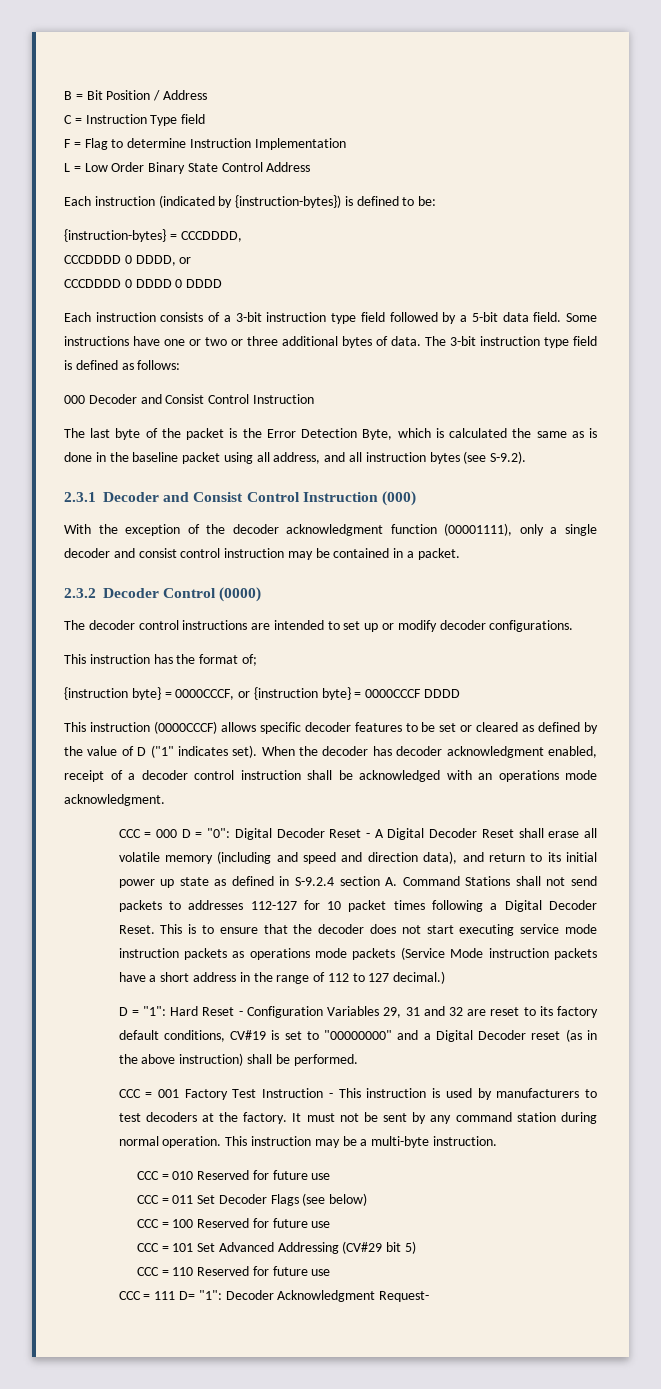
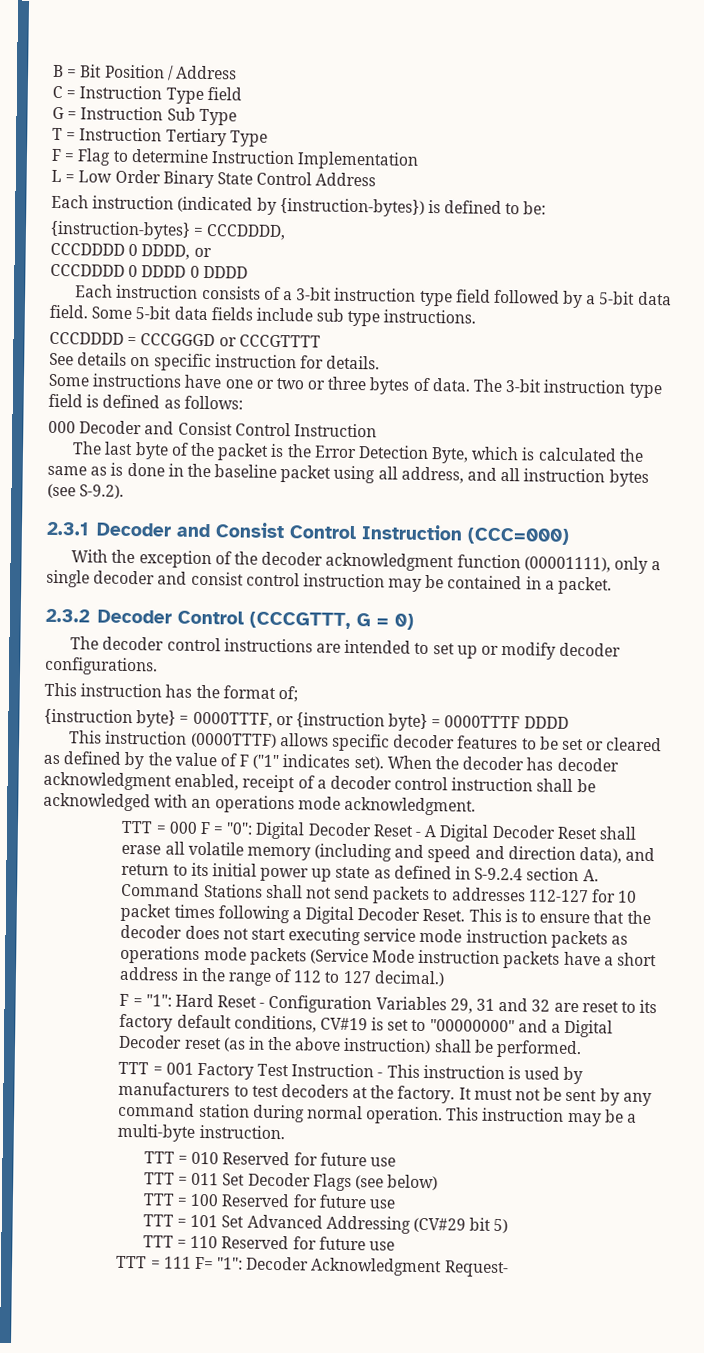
(206, 119) none -> [52,106,237,126] [52,127,268,147] // G = Instruction Sub Type // T = Instruction Tertiary Type
(598, 317) none -> [135,306,477,327] [49,331,321,348] [49,352,381,372] [48,373,90,387] 5-bit data fields include sub type instructions. // CCCDDDD = CCCGGGD or CCCGTTTT // See details on specific instruction for details. // Some
[282,336,338,346] additional -> (368, 383) none
[381,491,416,506] (000) -> [466,527,570,545] (CCC=000)
[219,587,262,602] (0000) -> [248,611,414,630] (CCCGTTT, G = 0)
[175,689,235,700] 0000CCCF, -> [192,711,273,728] 0000TTTF,
[365,689,422,698] 0000CCCF -> [444,715,521,729] 0000TTTF
[153,721,217,734] (0000CCCF) -> [190,732,277,748] (0000TTTF)
[137,747,147,756] D -> [239,754,250,767] F
[118,829,141,838] CCC -> [121,820,154,834] TTT
[181,829,191,838] D -> [199,821,211,835] F
[118,1007,128,1016] D -> [119,993,130,1007] F
[118,1089,141,1098] CCC -> [118,1061,150,1075] TTT
[136,1171,159,1180] CCC -> [143,1151,175,1164] TTT
[136,1195,159,1204] CCC -> [143,1172,175,1185] TTT
[136,1219,159,1228] CCC -> [142,1193,175,1206] TTT
[136,1243,159,1252] CCC -> [142,1214,174,1227] TTT
[136,1267,159,1276] CCC -> [142,1235,174,1248] TTT
[118,1291,141,1300] CCC -> [116,1255,148,1269] TTT
[178,1291,195,1300] D= -> [194,1256,214,1270] F=

